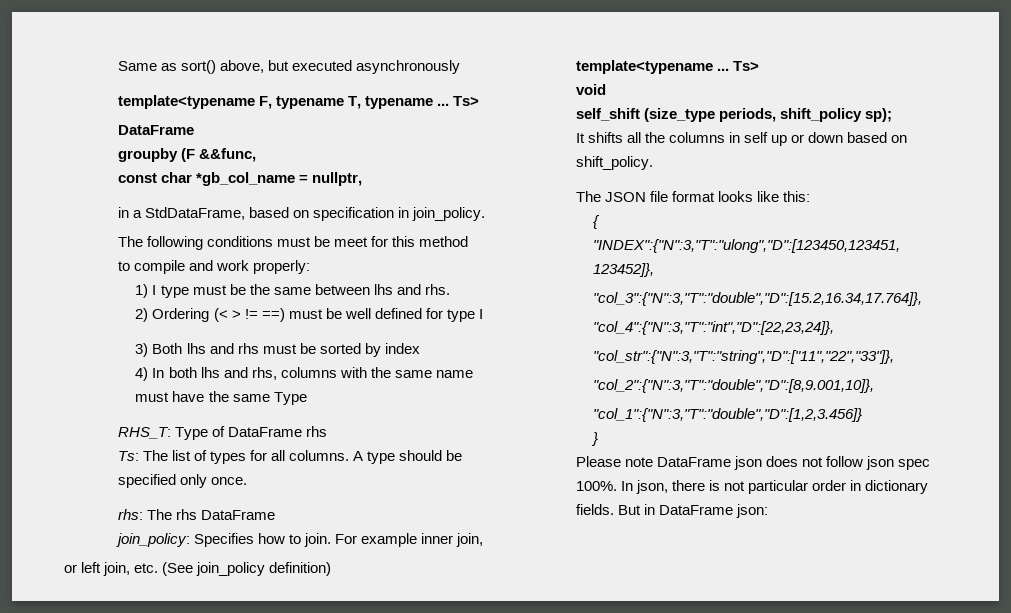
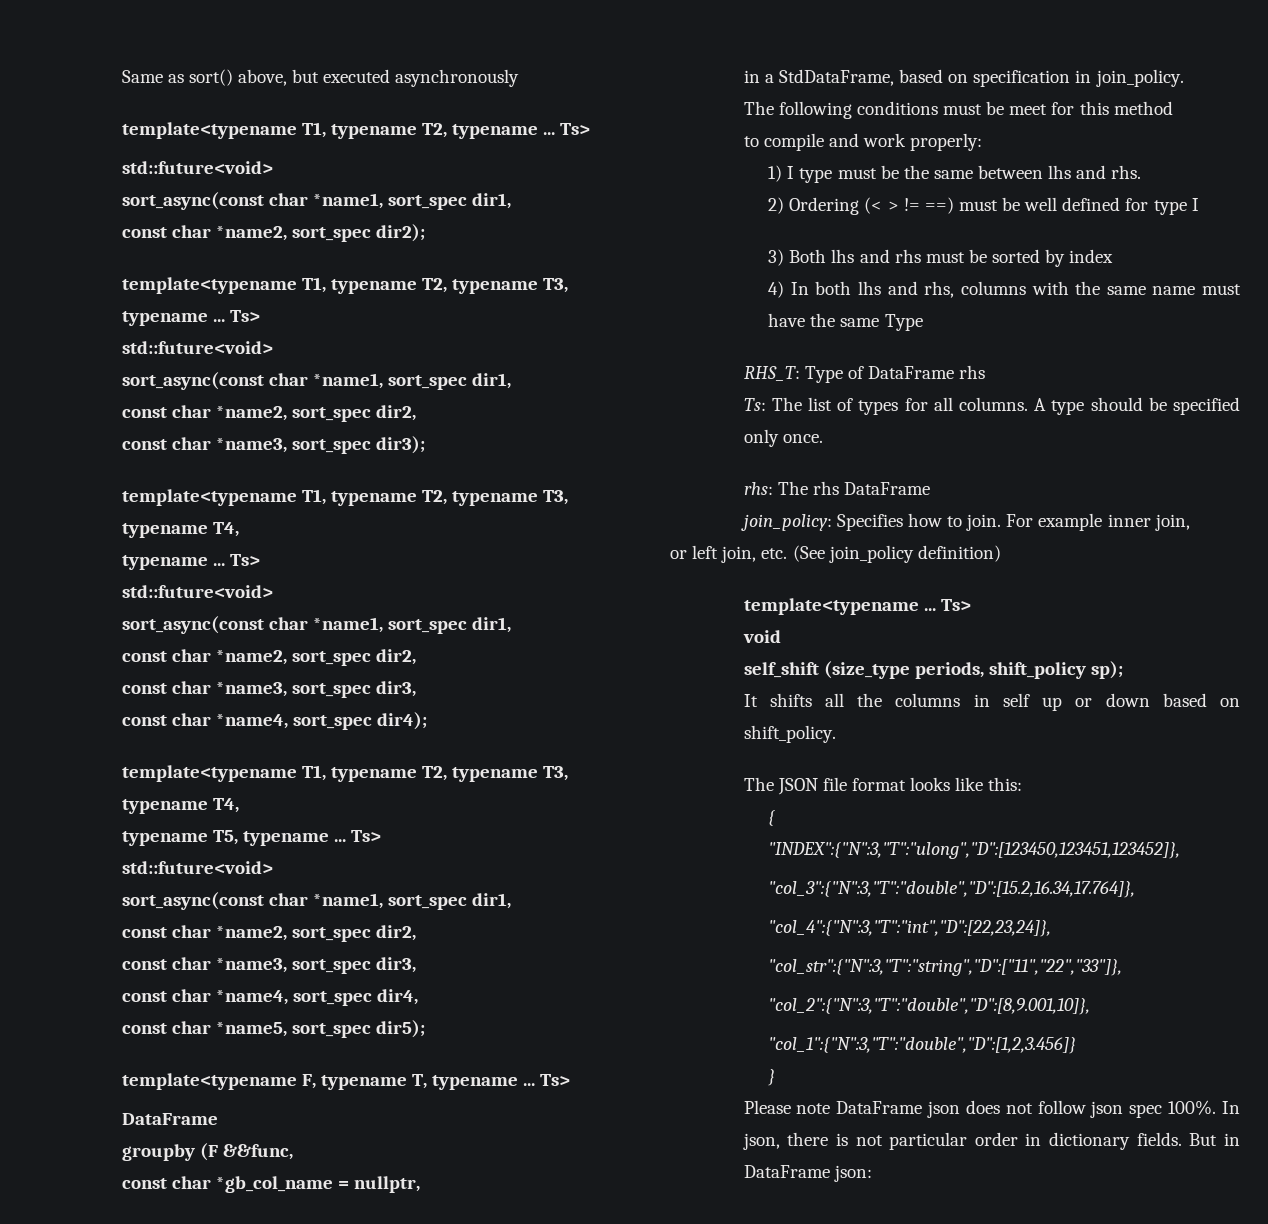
(460, 67) none -> [121,122,591,139] [121,161,273,174] [121,192,512,210] [121,224,426,242] [121,277,569,294] [121,310,260,326] [121,341,273,354] [121,372,512,390] [121,405,417,422] [121,436,426,454] [121,489,569,506] [121,522,239,538] [121,554,260,570] [121,585,273,598] [121,616,512,634] [121,649,417,666] [121,681,417,698] [121,712,428,730] [121,765,569,782] [121,798,239,814] [121,830,382,846] [121,861,273,874] [121,892,512,910] [121,925,417,942] [121,957,417,974] [121,989,419,1006] [121,1020,426,1038] // template<typename T1, typename T2, typename ... Ts> // std::future<void> // sort_async(const char *name1, sort_spec dir1, // const char *name2, sort_spec dir2); // template<typename T1, typename T2, typename T3, typename ... Ts> // std::future<void> // sort_async(const char *name1, sort_spec dir1, // const char *name2, sort_spec dir2, // const char *name3, sort_spec dir3); // template<typename T1, typename T2, typename T3, typename T4, // typename ... Ts> // std::future<void> // sort_async(const char *name1, sort_spec dir1, // const char *name2, sort_spec dir2, // const char *name3, sort_spec dir3, // const char *name4, sort_spec dir4); // template<typename T1, typename T2, typename T3, typename T4, // typename T5, typename ... Ts> // std::future<void> // sort_async(const char *name1, sort_spec dir1, // const char *name2, sort_spec dir2, // const char *name3, sort_spec dir3, // const char *name4, sort_spec dir4, // const char *name5, sort_spec dir5);

